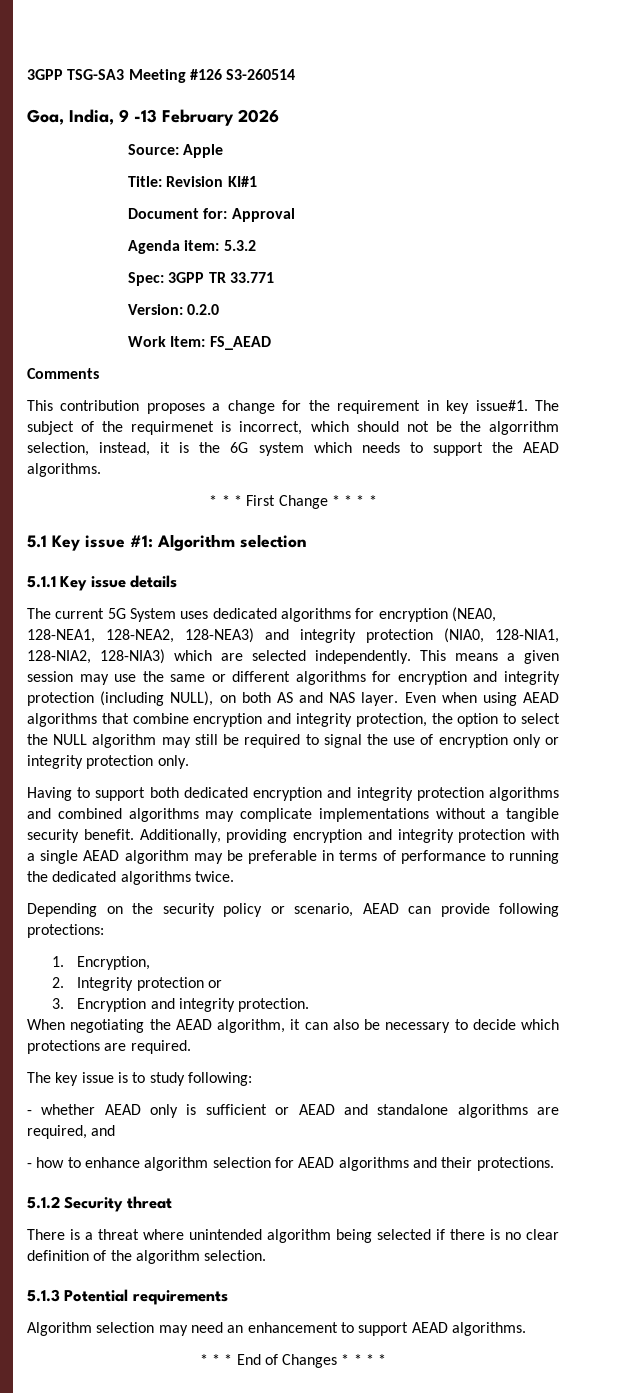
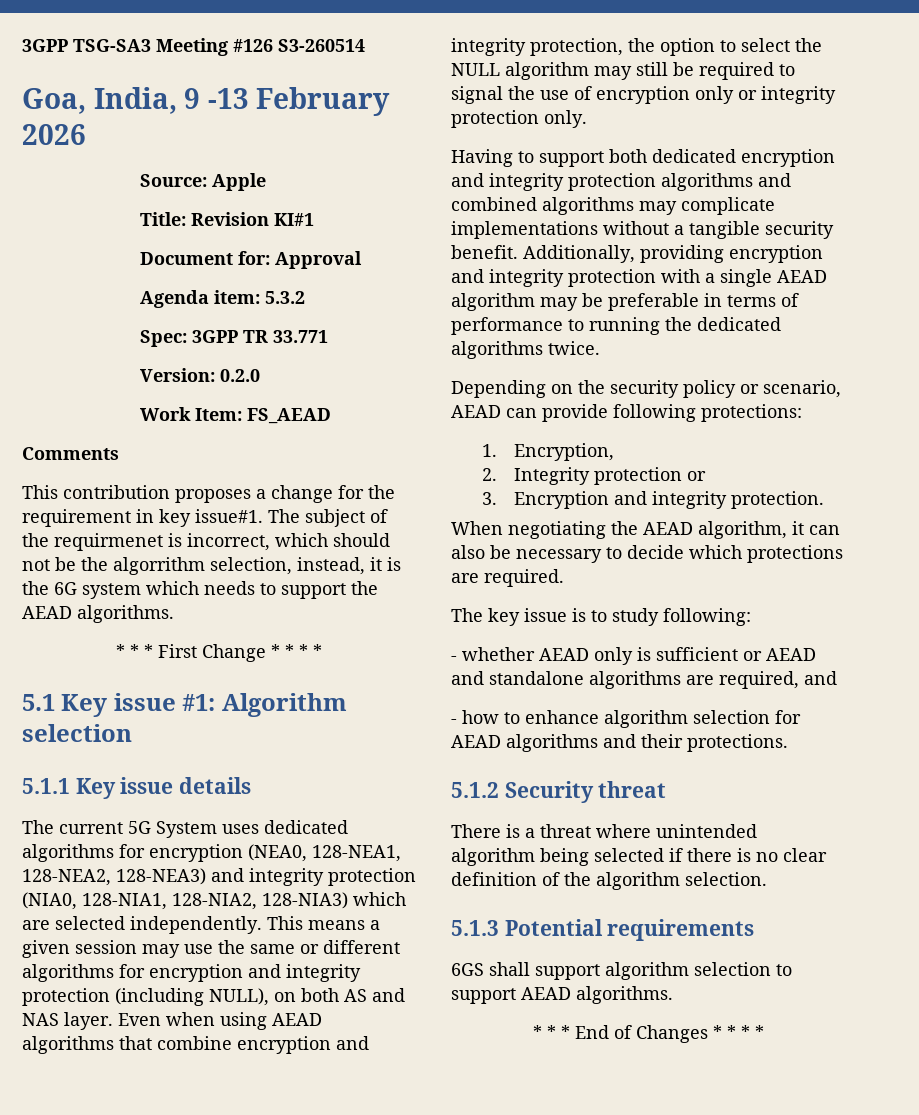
[27,1322,338,1336] Algorithm selection may need an enhancement -> [451,962,771,980] 6GS shall support algorithm selection

